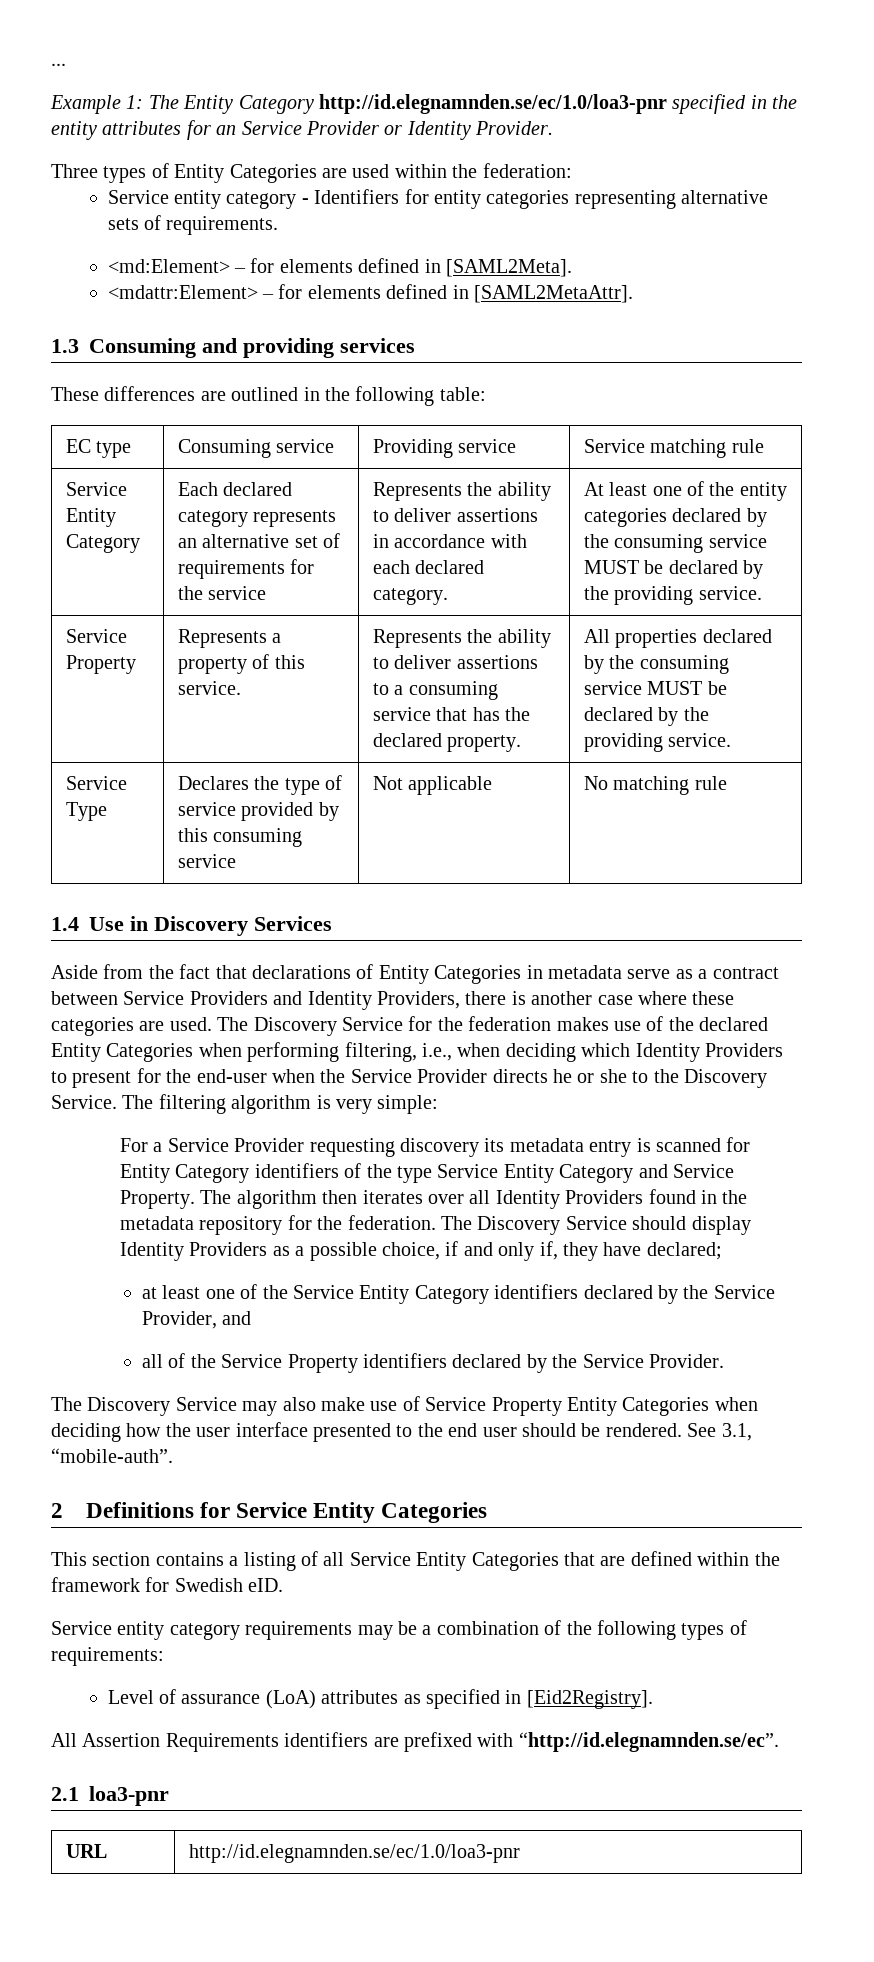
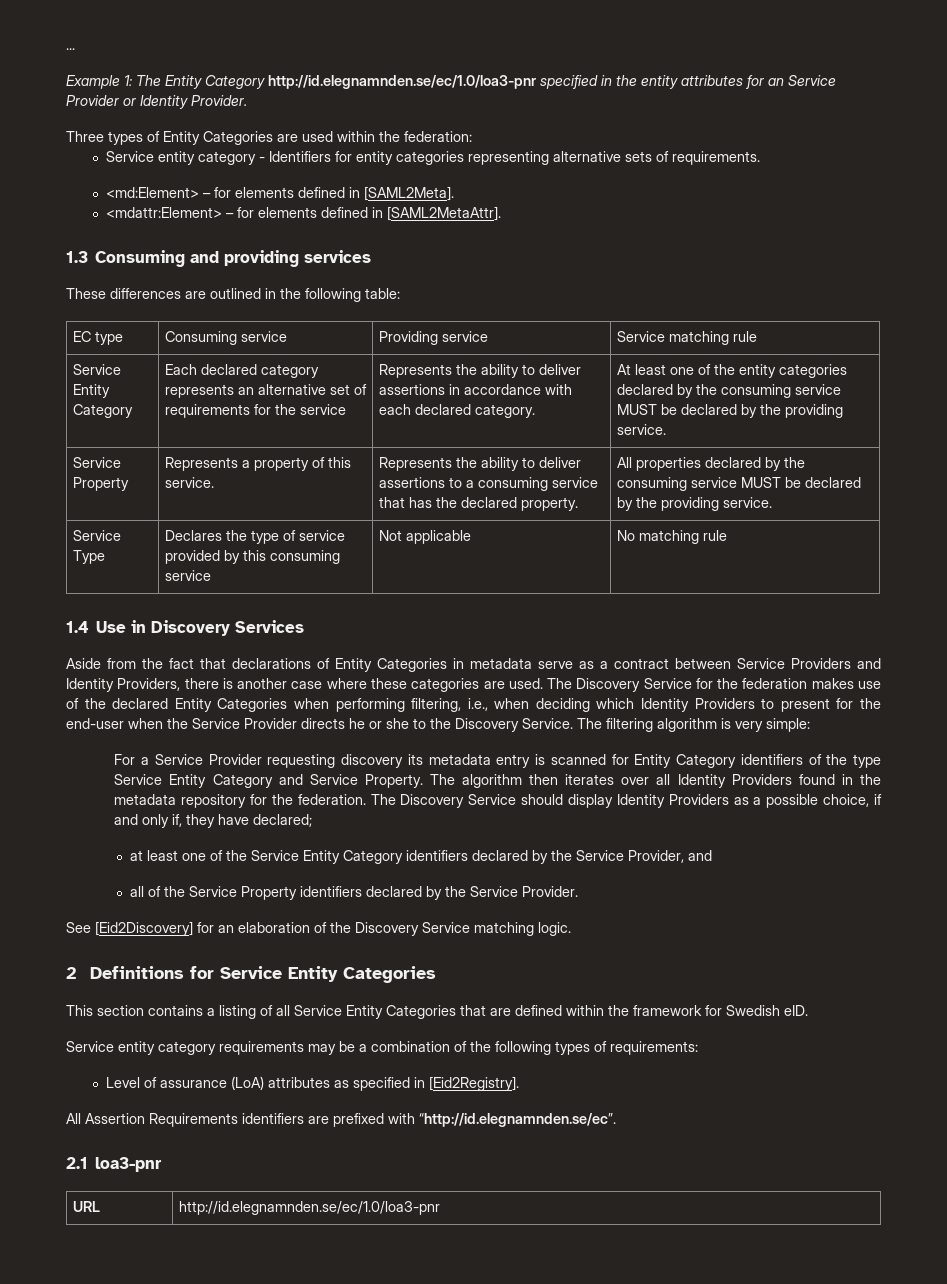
[51,1396,758,1416] [51,1422,752,1442] [51,1448,173,1463] The Discovery Service may also make use of Service Property Entity Categories when deciding how the user interface presented to the end user should be rendered. See 3.1, “mobile-auth”. -> [66,921,571,936] See [Eid2Discovery] for an elaboration of the Discovery Service matching logic.

